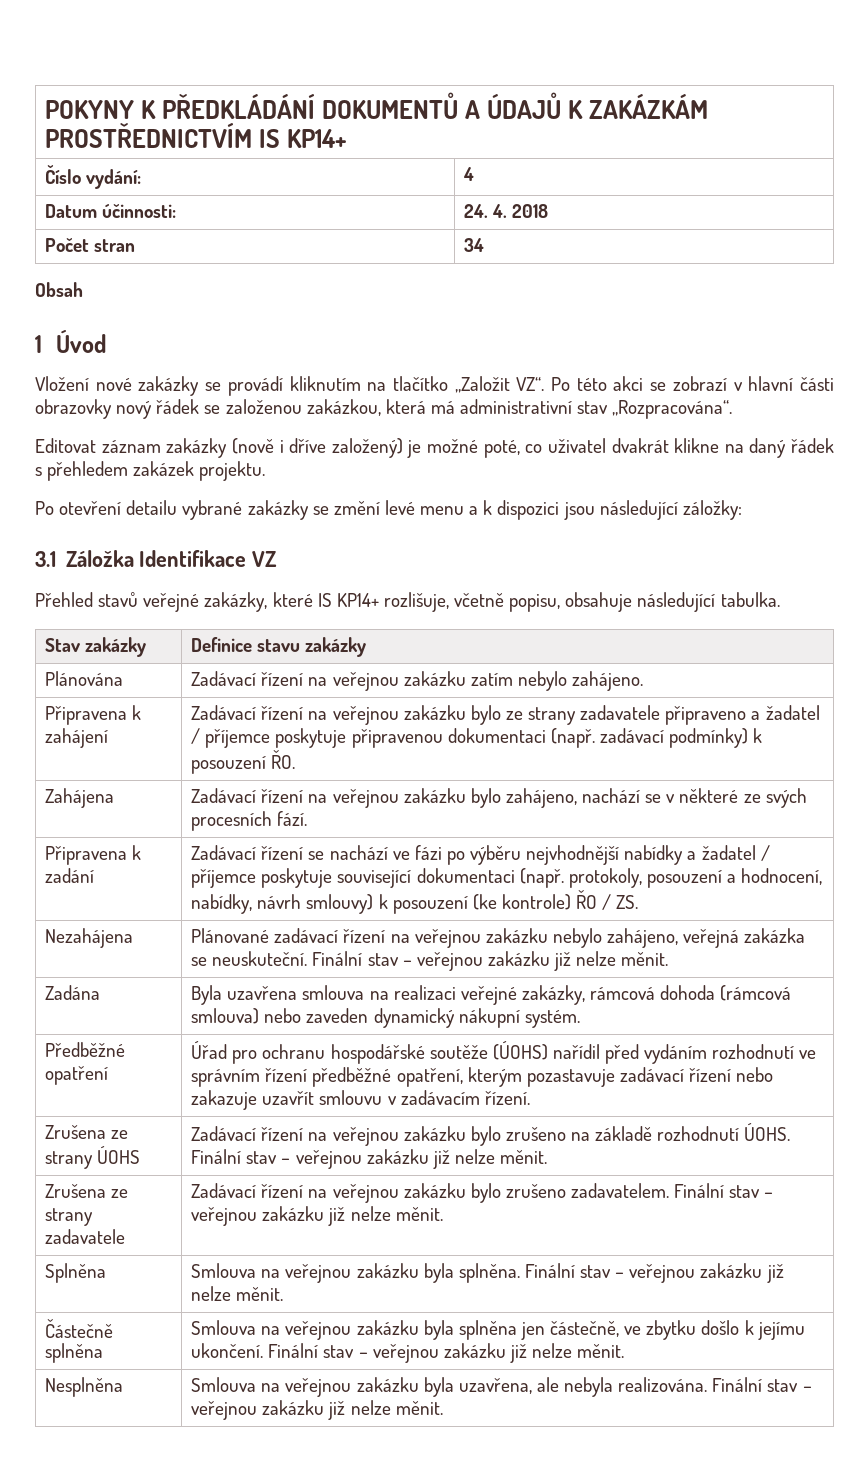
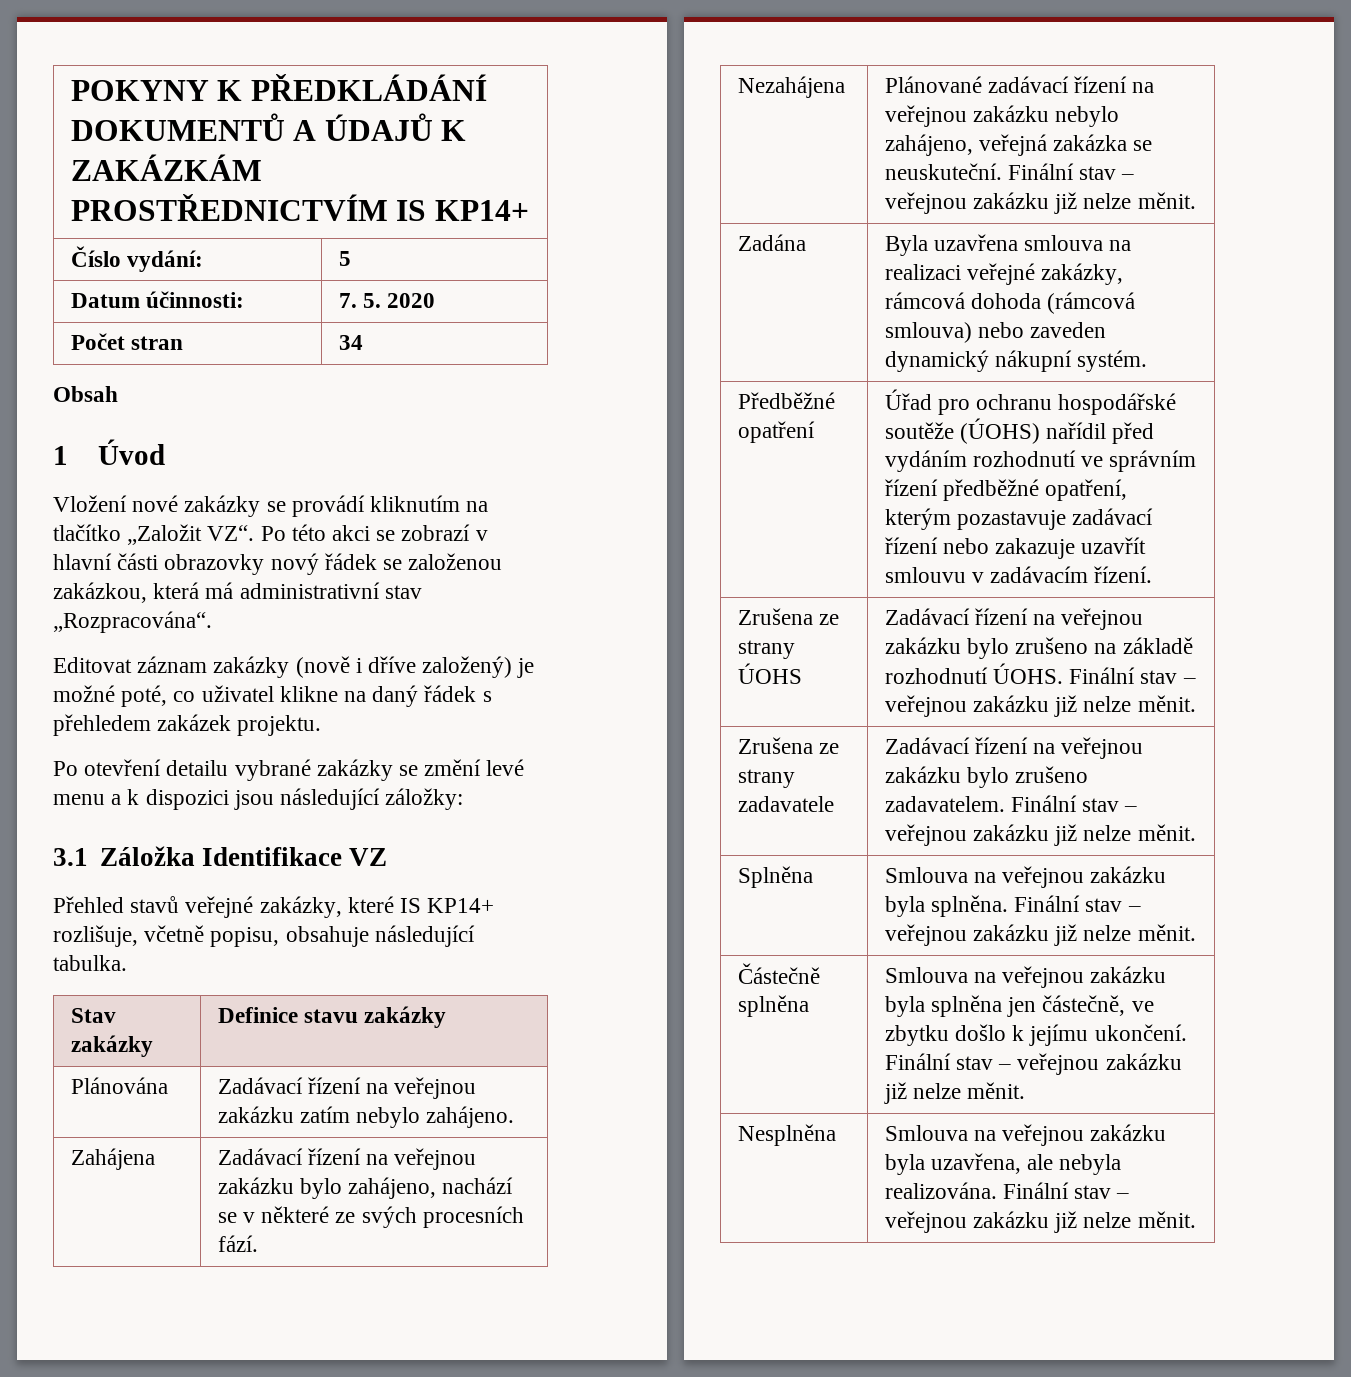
[463,167,475,181] 4 -> [338,251,351,266] 5
[464,204,549,218] 24. 4. 2018 -> [338,293,436,308] 7. 5. 2020
[611,438,669,453] dvakrát -> (274, 693) none
[45,705,142,725] [45,728,109,748] [191,705,820,725] [191,728,763,748] [191,750,296,774] // Připravena k zahájení | Zadávací řízení na veřejnou zakázku bylo ze strany zadavatele připraveno a žadatel / příjemce poskytuje připravenou dokumentaci (např. zadávací podmínky) k posouzení ŘO. -> (515, 1117) none
[45,845,142,865] [45,868,95,883] [191,845,770,865] [191,868,823,888] [191,890,639,914] // Připravena k zadání | Zadávací řízení se nachází ve fázi po výběru nejvhodnější nabídky a žadatel / příjemce poskytuje související dokumentaci (např. protokoly, posouzení a hodnocení, nabídky, návrh smlouvy) k posouzení (ke kontrole) ŘO / ZS. -> (258, 1243) none

